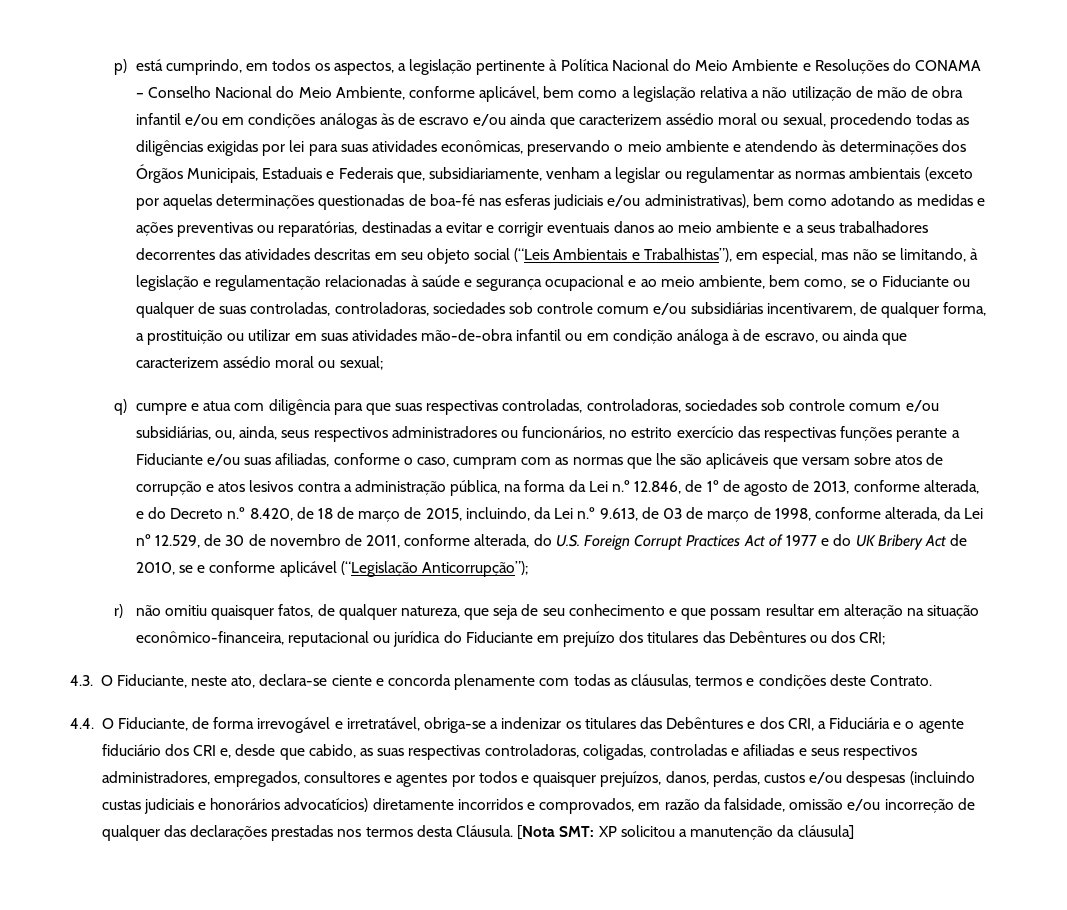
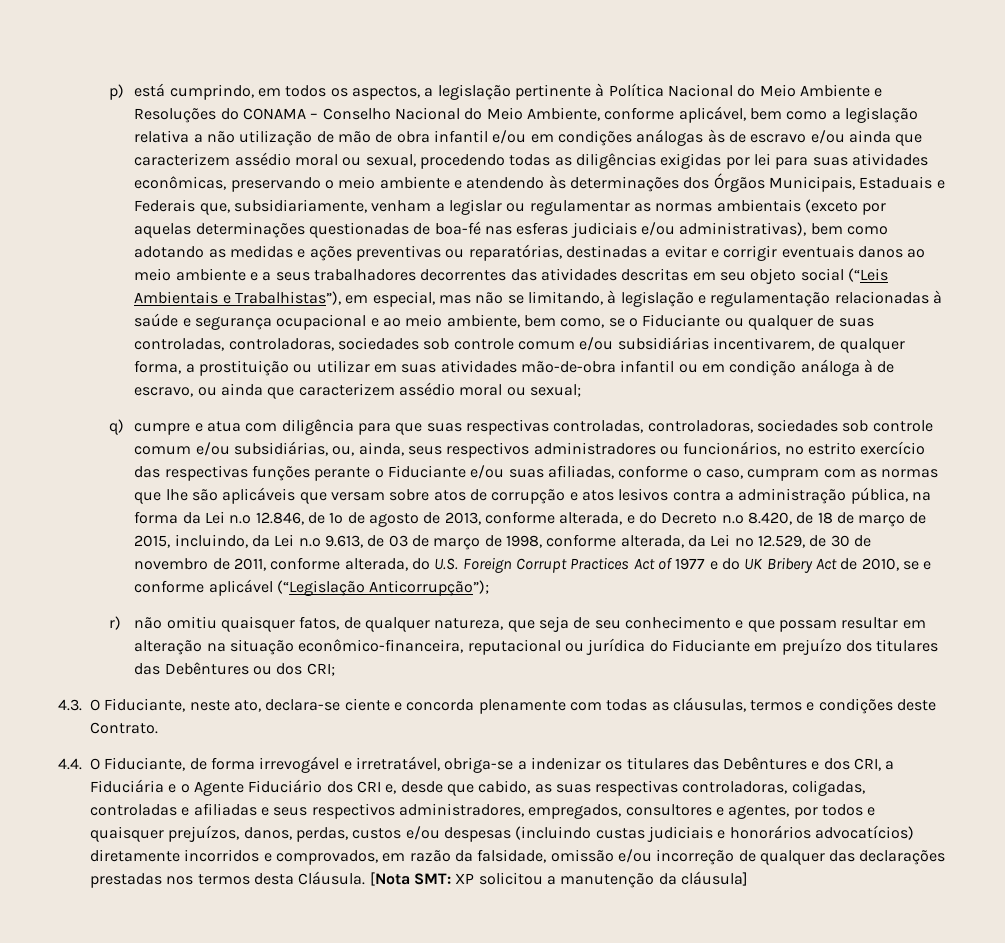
[951,430,960,438] a -> [374,469,384,478] o
[918,719,964,733] [101,744,161,756] agente fiduciário -> [193,779,323,796] Agente Fiduciário
[396,773,448,787] agentes -> [728,805,790,819] agentes,

